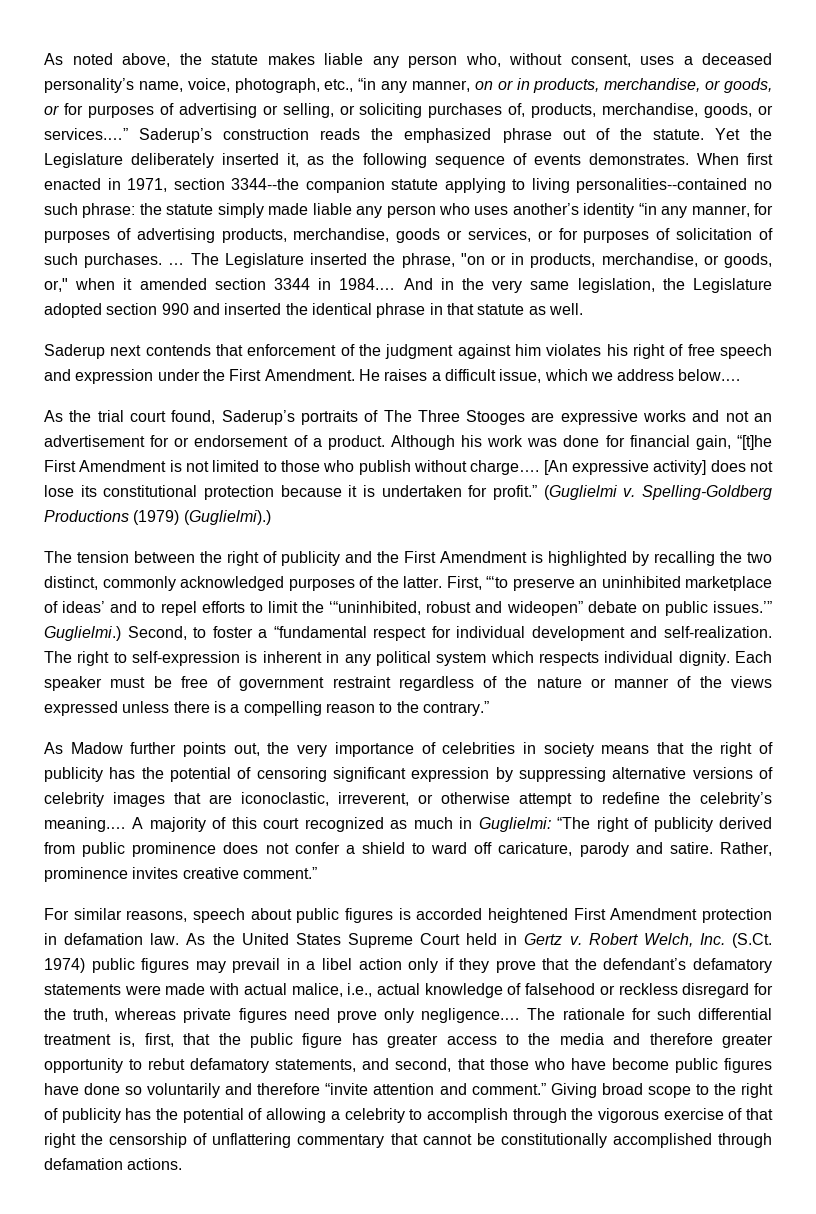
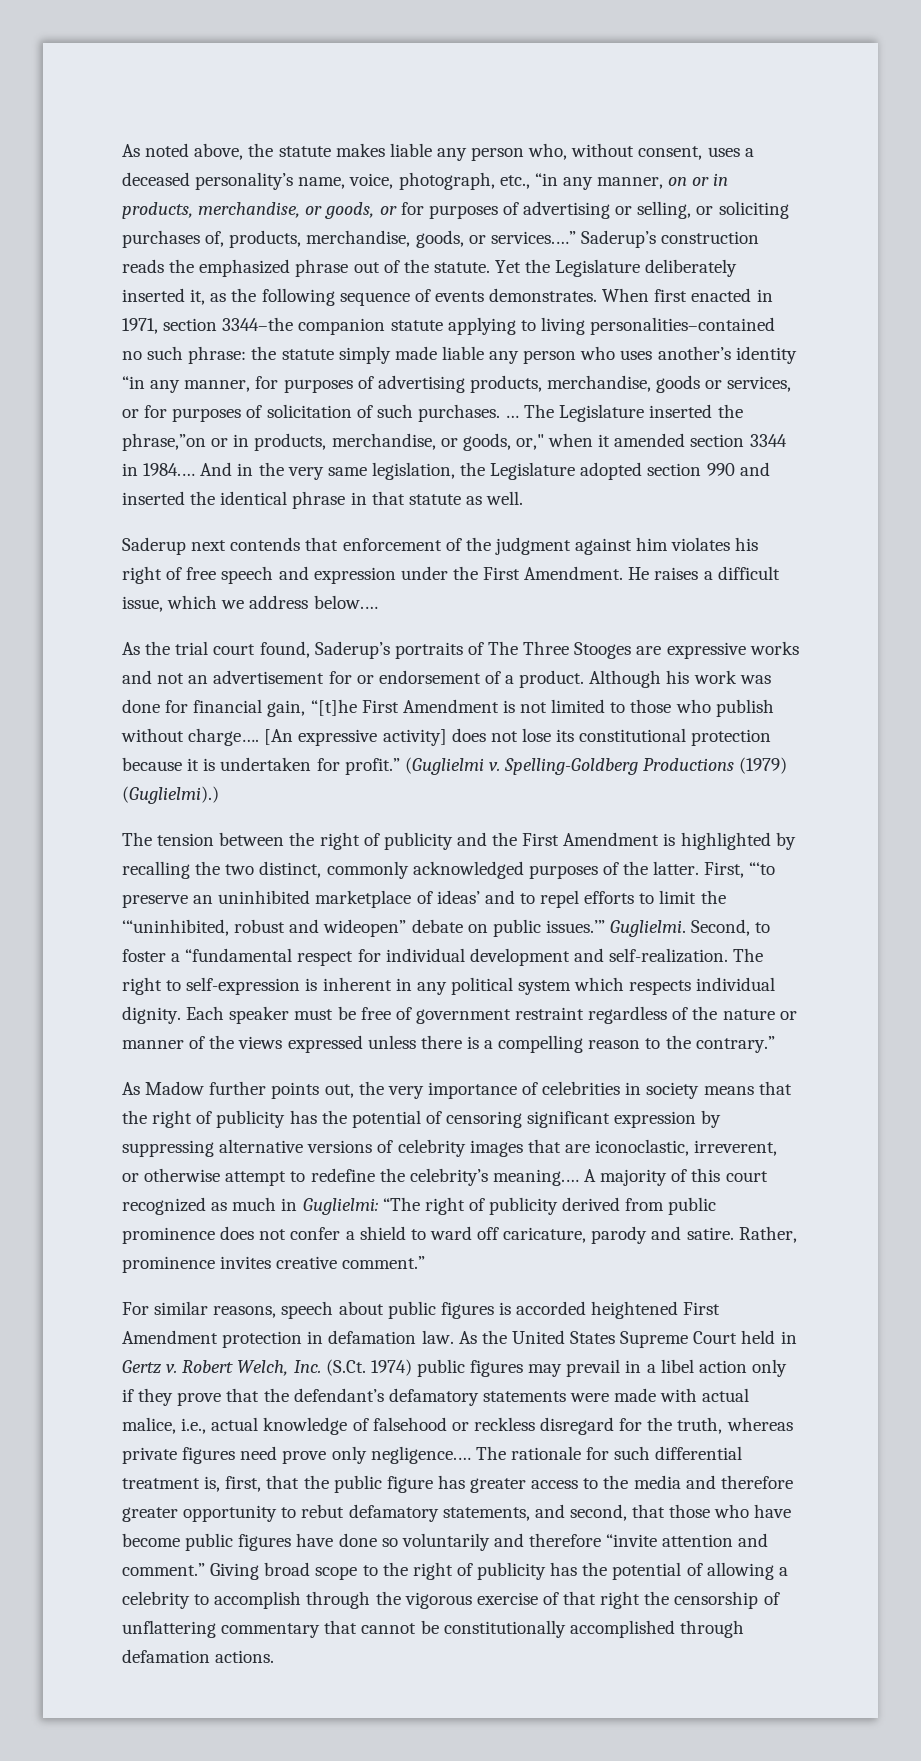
[231,178,300,190] 3344--the -> [222,317,294,331] 3344–the
[576,178,748,193] personalities--contained -> [590,317,776,335] personalities–contained
[401,253,485,268] phrase, "on -> [122,433,206,451] phrase,”on
[44,626,121,641] Guglielmi.) -> [610,920,687,937] Guglielmi.

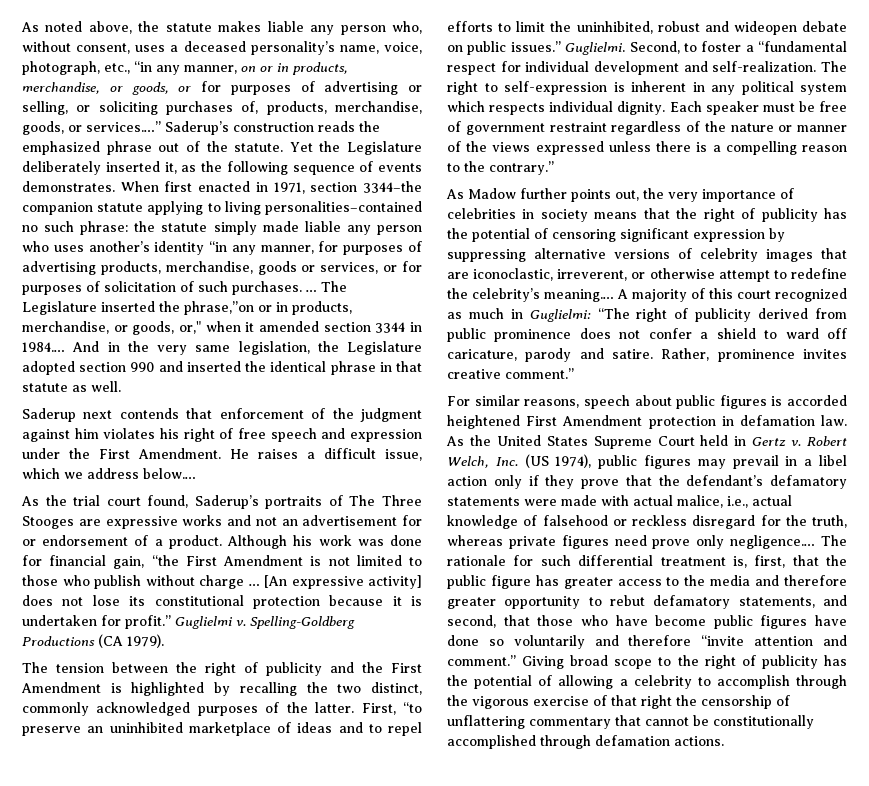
[310,699,357,716] “[t]he -> [151,555,179,566] “the
[188,728,260,746] charge…. -> [199,575,260,589] charge …
[404,757,484,775] (Guglielmi -> [175,616,232,629] Guglielmi
[739,757,788,774] [122,786,219,804] (1979) (Guglielmi).) -> [98,634,164,648] (CA 1979).
[749,862,776,875] “‘to -> [403,702,423,713] “to
[436,890,480,904] ideas’ -> [297,722,333,733] ideas
[122,919,229,936] ‘“uninhibited, -> [576,21,653,34] uninhibited,
[323,919,407,937] wideopen” -> [733,21,797,35] wideopen
[545,920,605,933] issues.’” -> [510,41,561,52] issues.”
[325,1359,412,1376] (S.Ct. 1974) -> [524,454,592,468] (US 1974),

